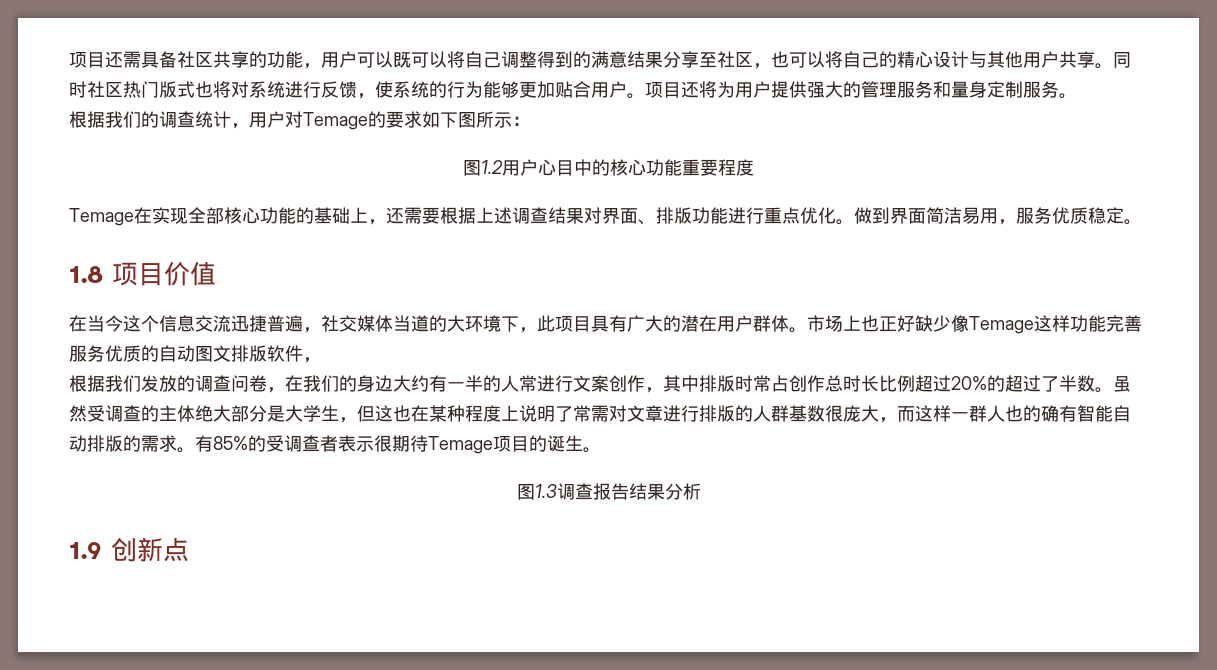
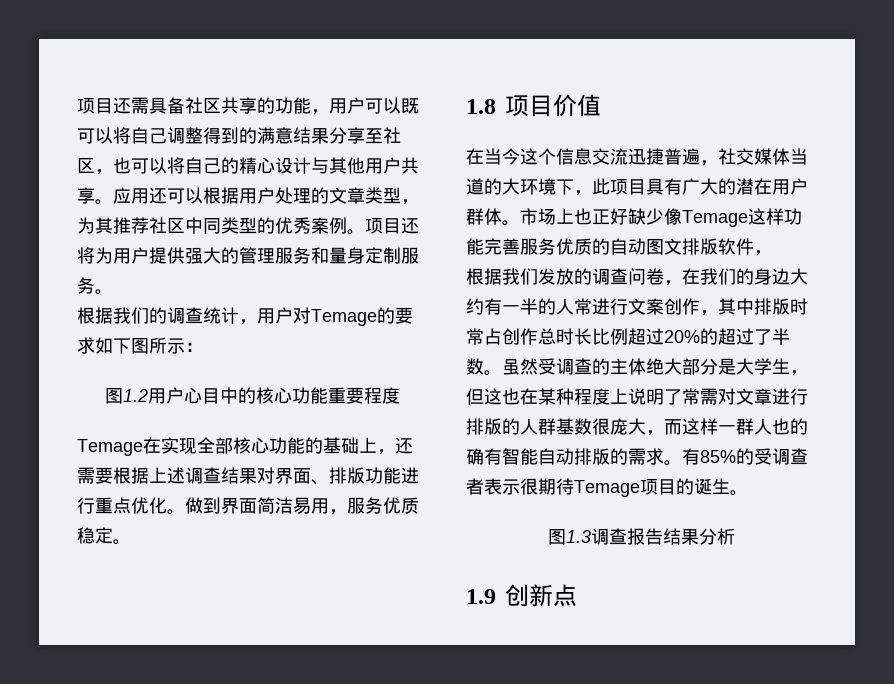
[1113,52,1131,68] [69,81,627,99] 同时社区热门版式也将对系统进行反馈，使系统的行为能够更加贴合用户 -> [113,187,419,205] [77,217,347,234] 应用还可以根据用户处理的文章类型，为其推荐社区中同类型的优秀案例

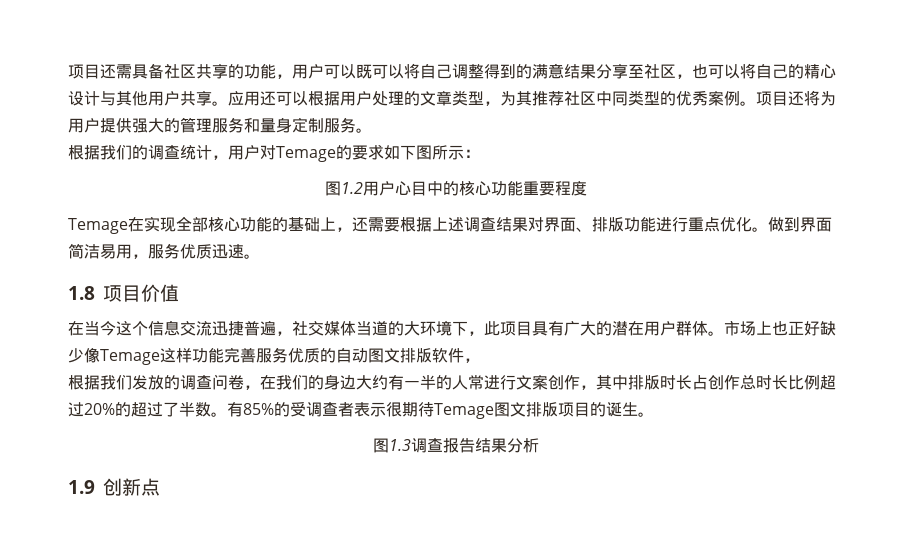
[77,527,113,544] 稳定 -> [212,244,244,259] 迅速
[466,328,484,345] 常 -> [676,375,692,390] 长
[502,358,808,376] [466,388,808,405] [466,418,808,436] [466,448,682,466] 虽然受调查的主体绝大部分是大学生，但这也在某种程度上说明了常需对文章进行排版的人群基数很庞大，而这样一群人也的确有智能自动排版的需求。 -> (227, 414) none
(640, 488) none -> [493,402,558,417] 图文排版

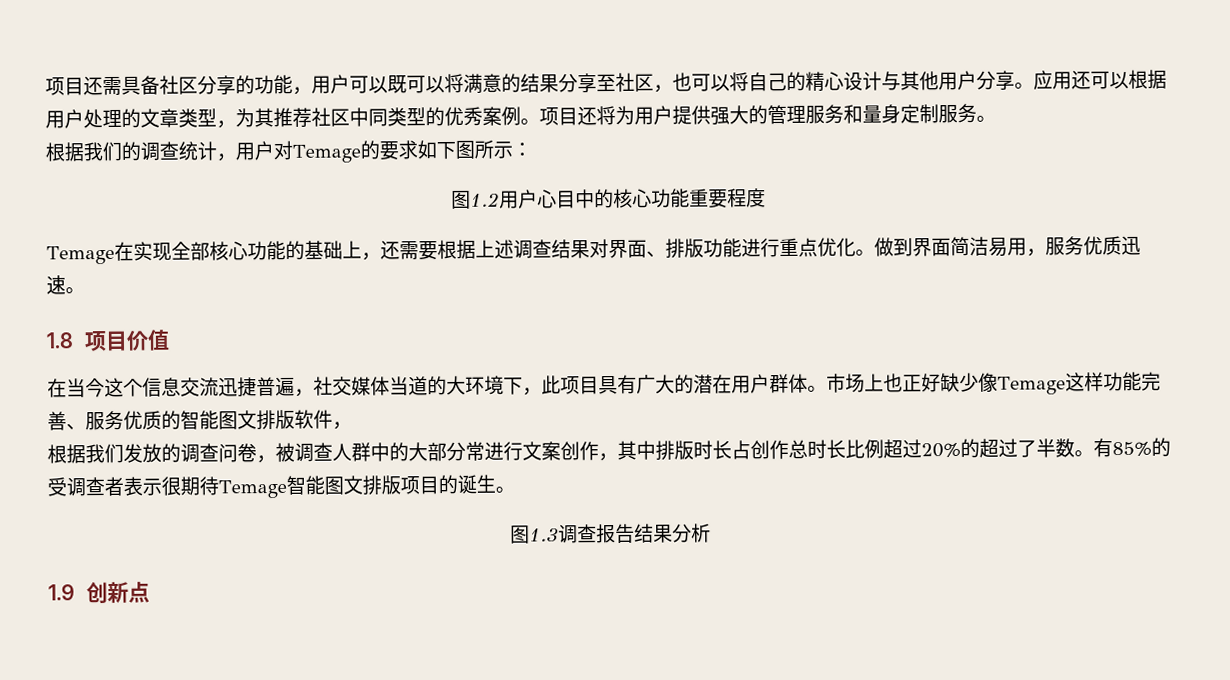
[196,64,212,79] 共 -> [197,75,217,95] 分
[420,63,564,79] 自己调整得到的满意 -> [463,73,521,93] 满意的
[180,91,196,106] 共 -> [976,70,996,90] 分
(256, 355) none -> [66,423,86,430] 、
[335,348,368,363] 自动 -> [180,410,219,430] 智能
[260,374,468,390] 在我们的身边大约有一半的人 -> [275,441,466,463] 被调查人群中的大部分
(494, 411) none -> [285,475,325,495] 智能

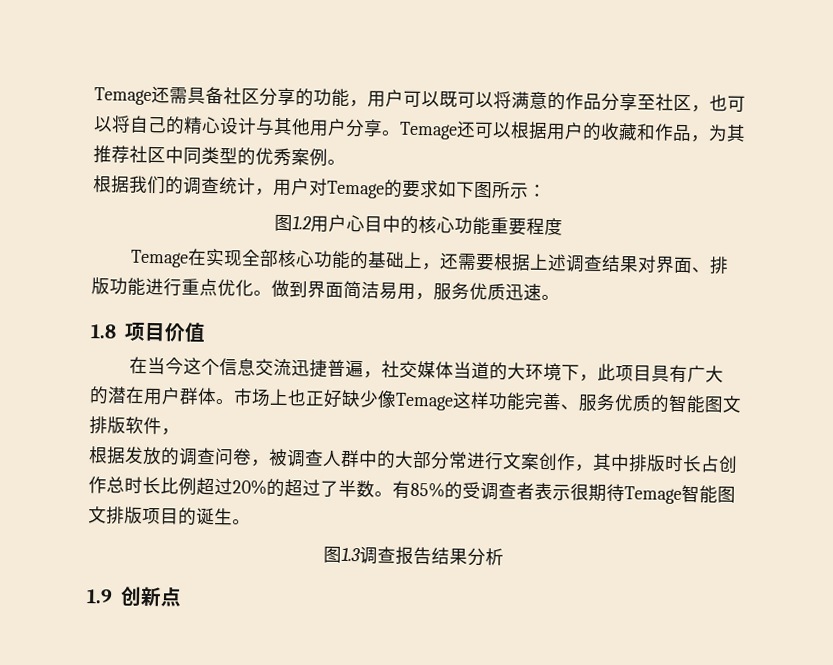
[45,77,84,96] 项目 -> [94,87,152,105] Temage
[520,73,559,93] 结果 -> [565,92,602,110] 作品
[1033,70,1072,90] 应用 -> [399,121,458,140] Temage
[83,108,217,129] 处理的文章类型 -> [582,122,692,142] 的收藏和作品
[539,103,996,126] 项目还将为用户提供强大的管理服务和量身定制服务。 -> (346, 162) none
[85,443,124,464] 我们 -> (126, 455) none

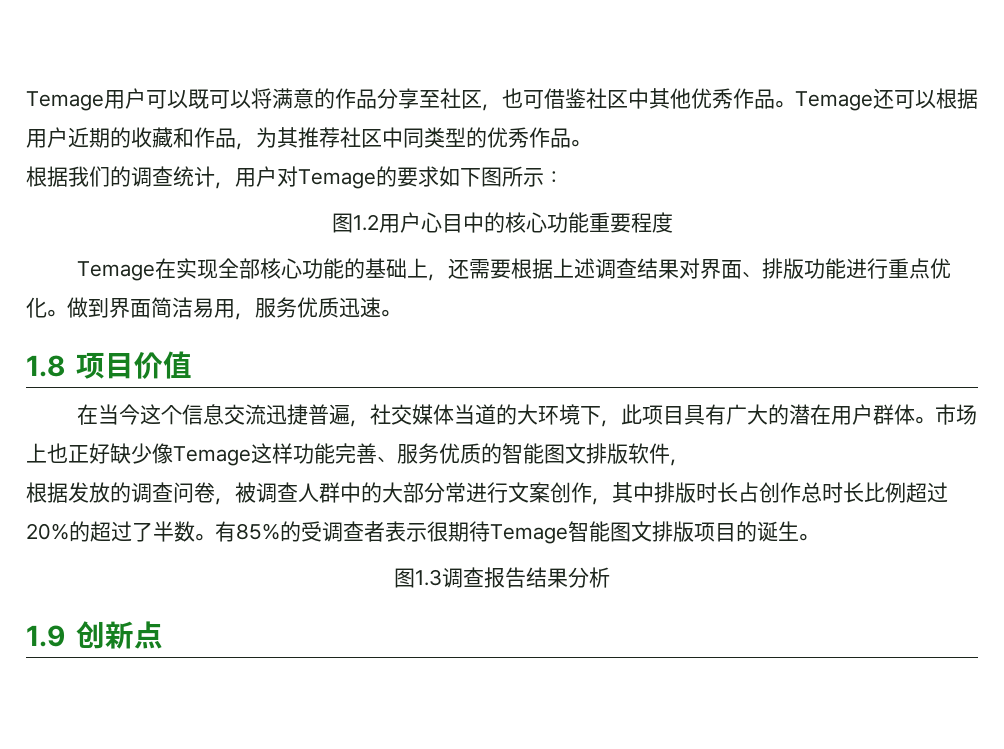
[94,85,368,108] Temage还需具备社区分享的功能， -> [26,91,104,111] Temage
[93,115,383,138] 以将自己的精心设计与其他用户分享 -> [544,88,775,109] 借鉴社区中其他优秀作品
(584, 131) none -> [68,127,110,148] 近期
[291,148,328,167] 案例 -> [529,127,571,148] 作品

